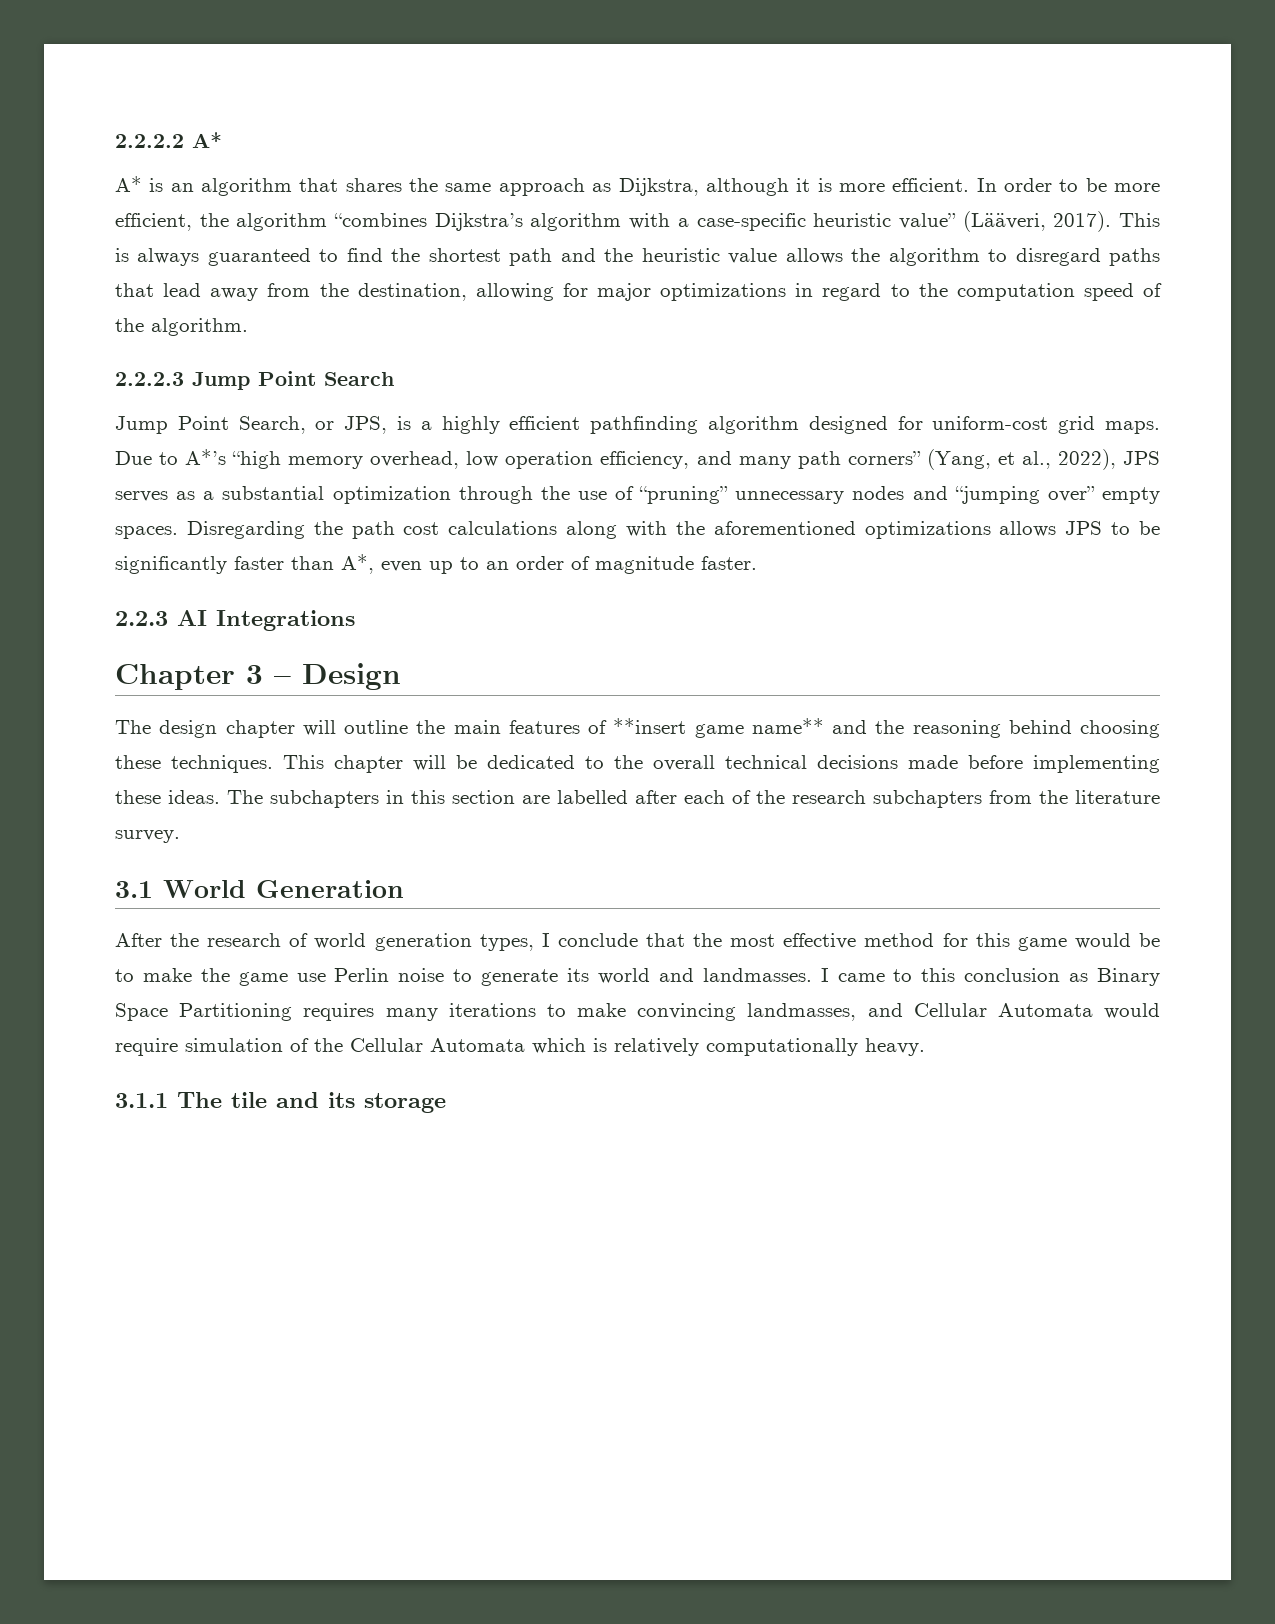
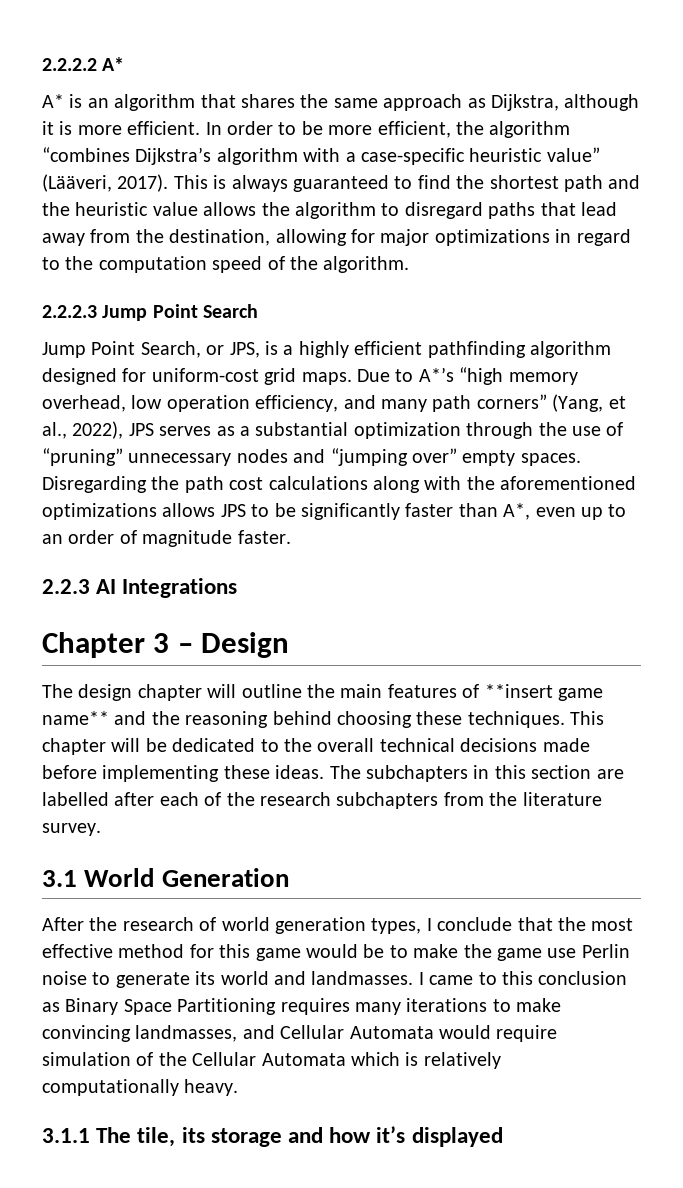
[231,1092,446,1113] tile and its storage -> [137,1126,503,1147] tile, its storage and how it’s displayed

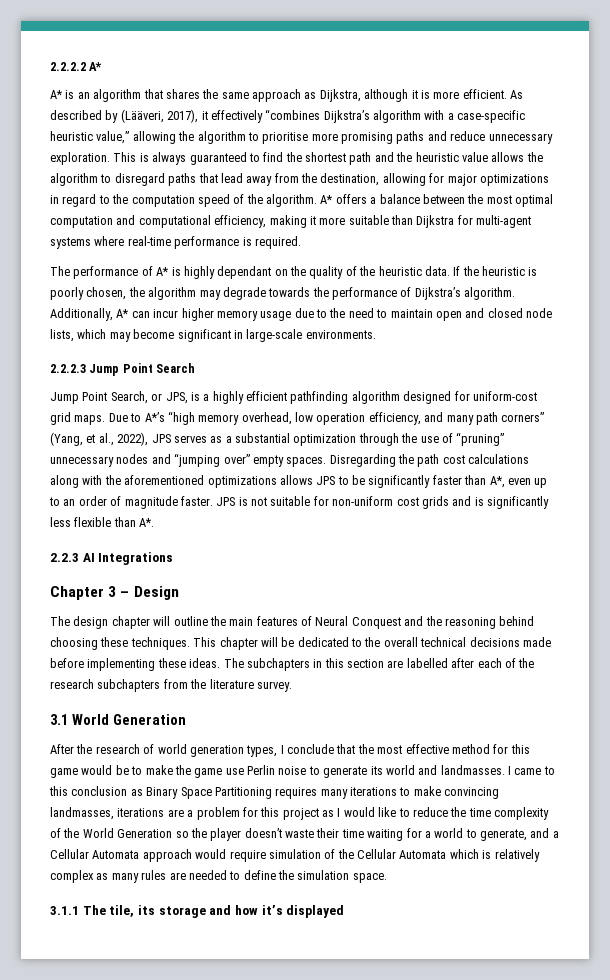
[205,121,571,138] In order to be more efficient, the algorithm -> [510,90,523,99] [50,109,263,123] As described by (Lääveri, 2017), it effectively
[546,147,600,162] [42,174,169,192] value” (Lääveri, 2017). -> [96,131,553,144] [50,152,110,165] value,” allowing the algorithm to prioritise more promising paths and reduce unnecessary exploration.
(410, 264) none -> [320,194,553,207] [50,215,532,228] [50,236,301,249] [50,266,538,279] [50,287,516,300] [50,308,552,321] [50,329,376,342] A* offers a balance between the most optimal computation and computational efficiency, making it more suitable than Dijkstra for multi-agent systems where real-time performance is required. // The performance of A* is highly dependant on the quality of the heuristic data. If the heuristic is poorly chosen, the algorithm may degrade towards the performance of Dijkstra’s algorithm. Additionally, A* can incur higher memory usage due to the need to maintain open and closed node lists, which may become significant in large-scale environments.
(291, 537) none -> [216,496,549,509] [50,517,155,527] JPS is not suitable for non-uniform cost grids and is significantly less flexible than A*.
[484,684,603,701] [42,711,109,725] **insert game name** -> [315,616,401,629] Neural Conquest
[242,1025,434,1039] and Cellular Automata -> [117,807,549,820] [50,828,559,841] [50,849,192,862] iterations are a problem for this project as I would like to reduce the time complexity of the World Generation so the player doesn’t waste their time waiting for a world to generate, and a Cellular Automata approach
[42,1079,239,1096] computationally heavy. -> [50,870,387,883] complex as many rules are needed to define the simulation space.

